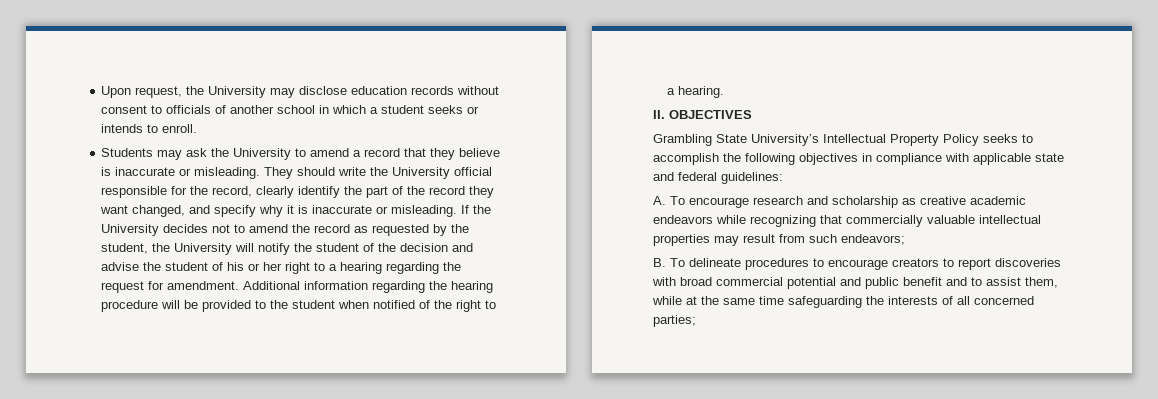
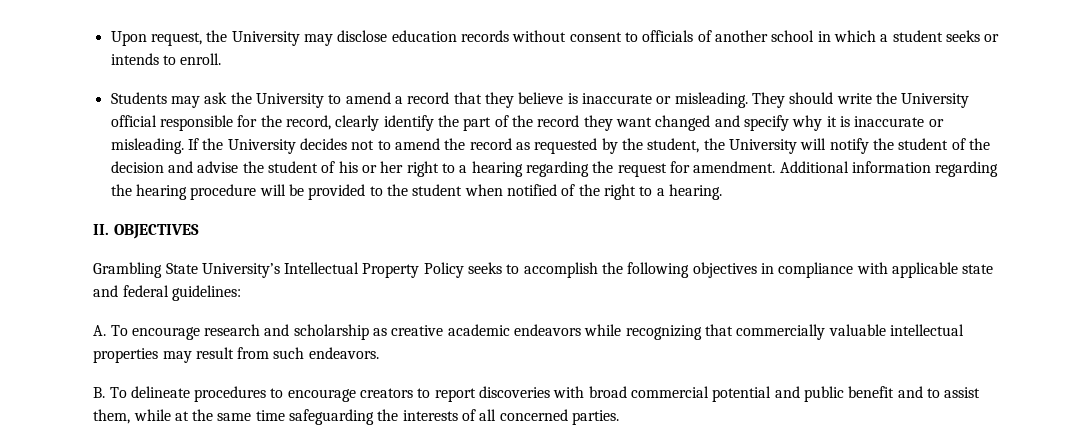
[132,205,186,217] changed, -> [655,115,711,131] changed
[841,234,906,245] endeavors; -> [308,347,379,359] endeavors.
[653,315,697,327] parties; -> [572,410,620,425] parties.

